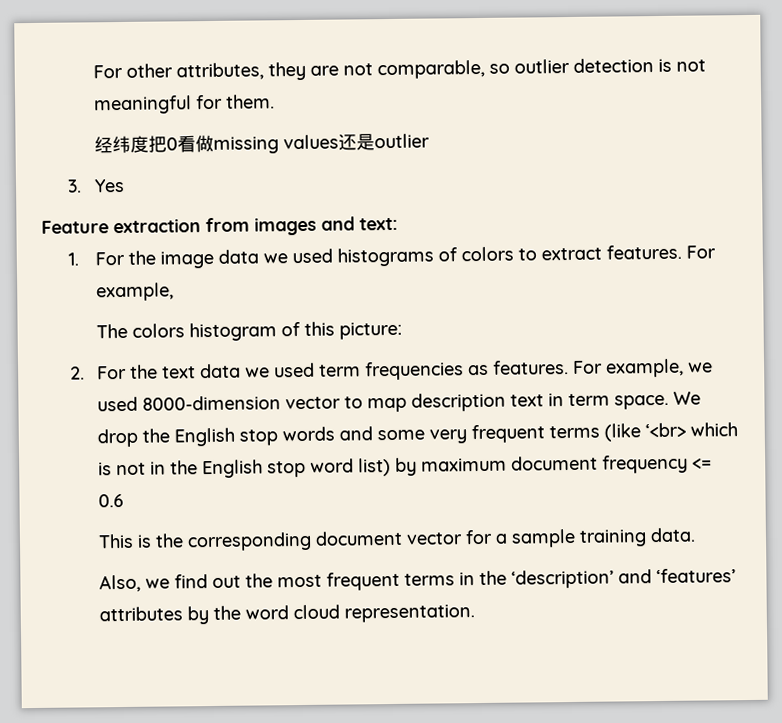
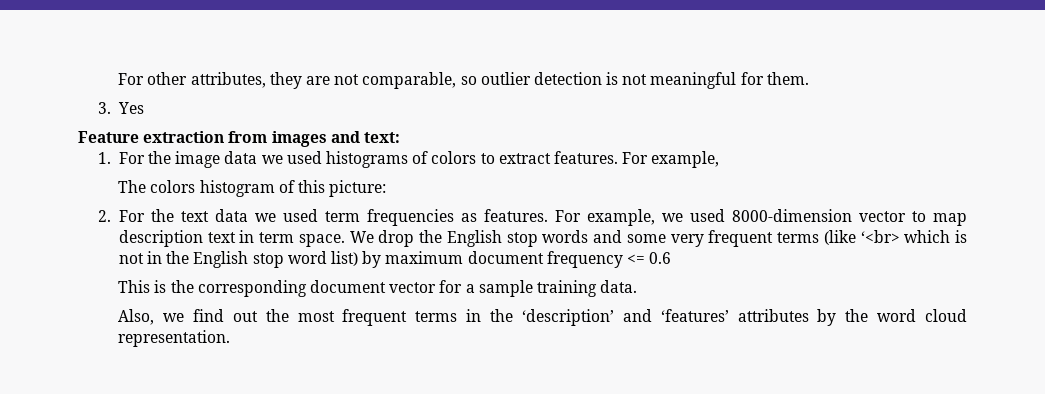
[93,133,430,154] // 经纬度把0看做missing values还是outlier -> (809, 78) none

